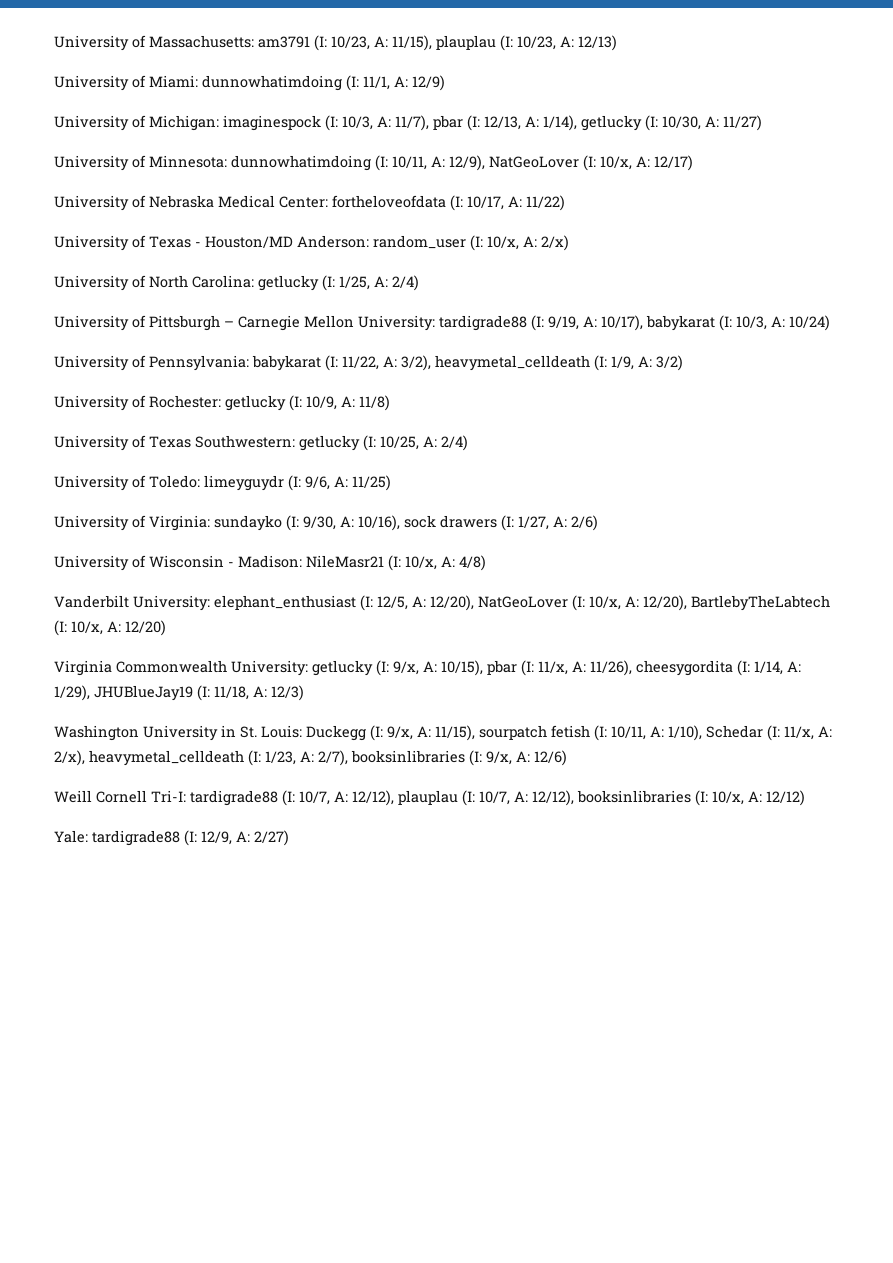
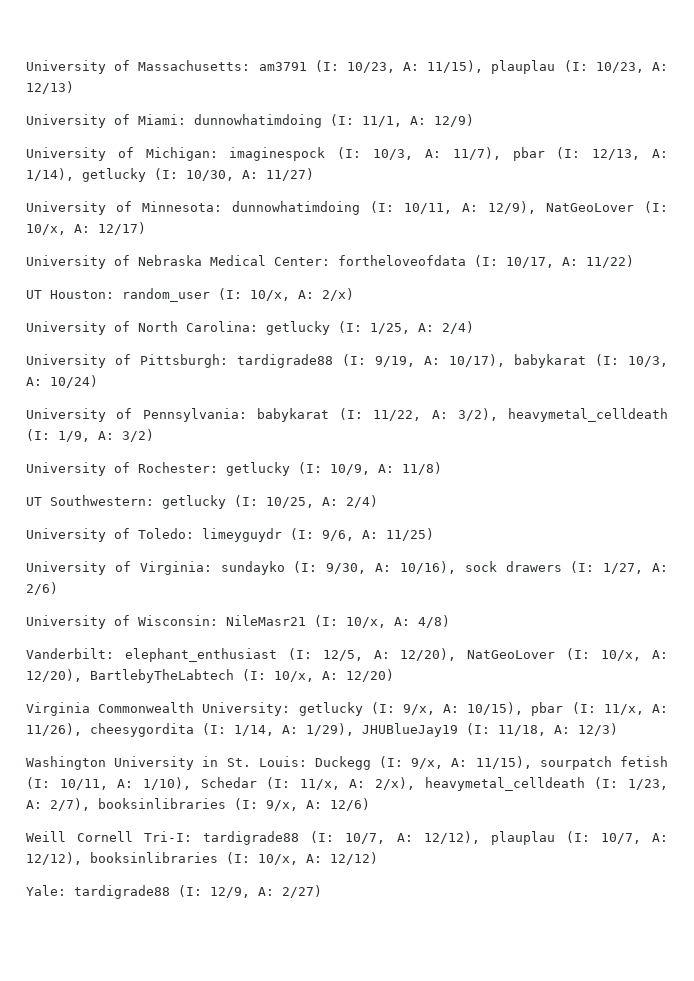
[54,235,369,251] University of Texas - Houston/MD Anderson: -> [26,290,114,299] UT Houston:
[149,315,435,331] Pittsburgh – Carnegie Mellon University: -> [140,354,228,368] Pittsburgh:
[54,435,191,451] University of Texas -> [26,497,42,506] UT
[149,555,302,568] Wisconsin - Madison: -> [138,615,218,626] Wisconsin:
[54,595,210,611] Vanderbilt University: -> [26,648,114,659] Vanderbilt:

